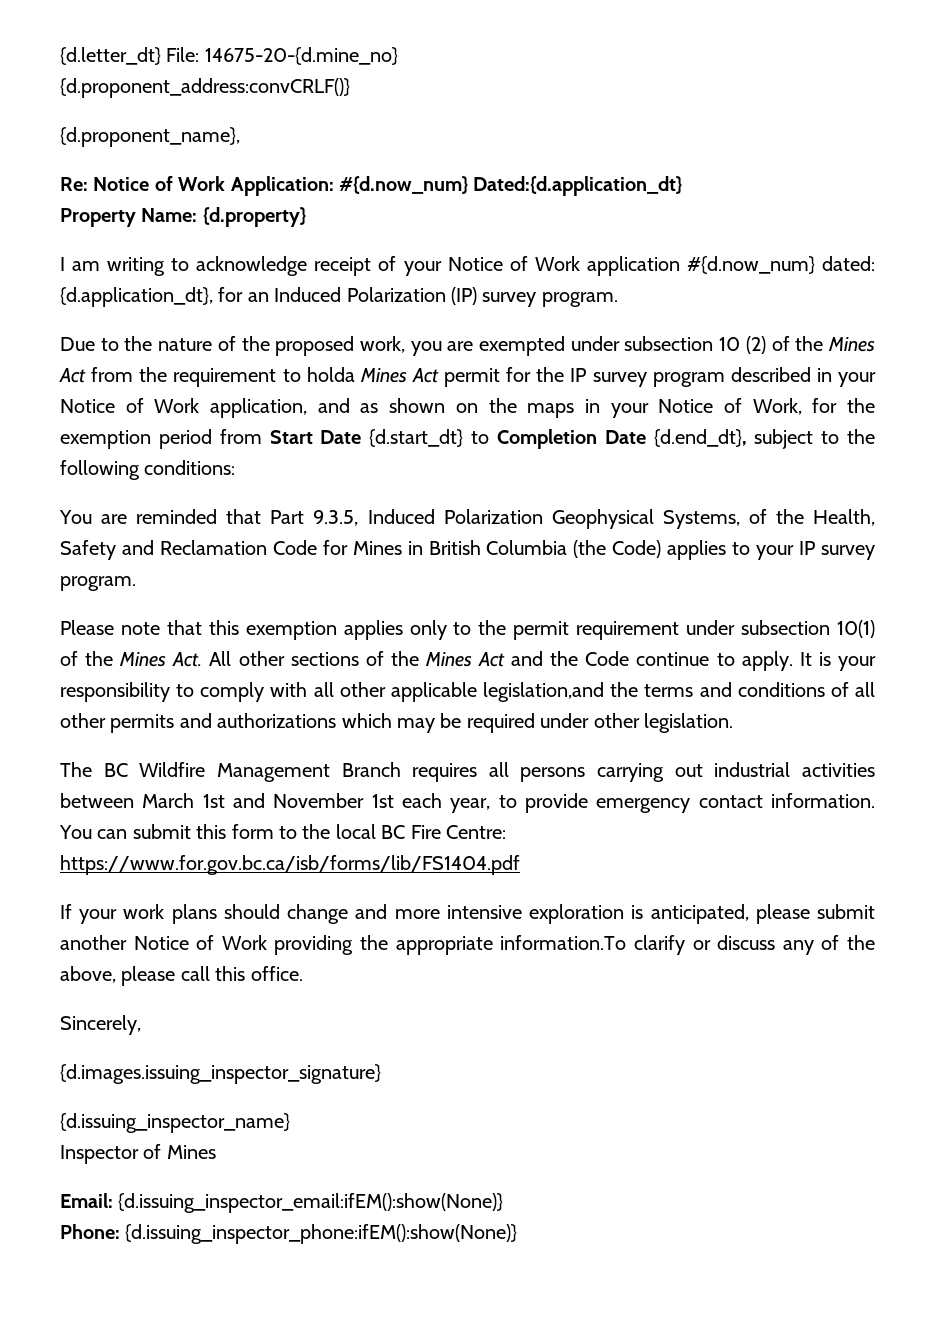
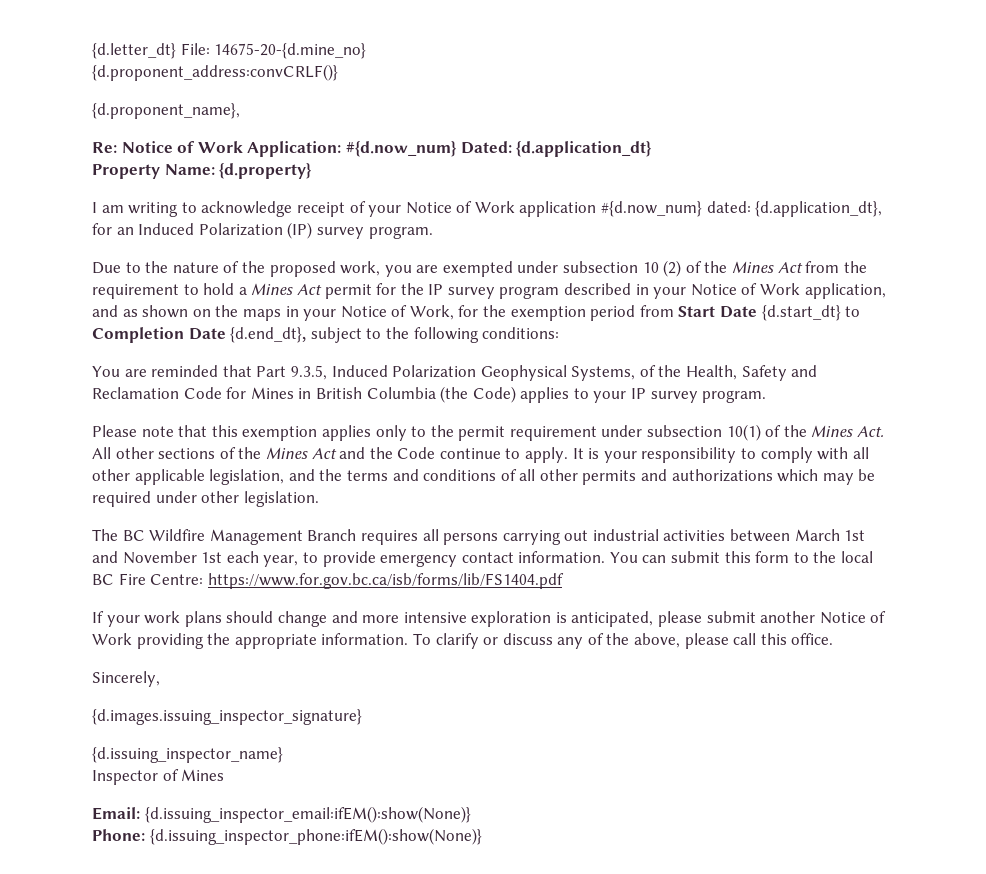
[473,176,684,196] Dated:{d.application_dt} -> [460,141,653,157] Dated: {d.application_dt}
[306,367,355,382] holda -> [203,283,247,295] hold a
[483,682,605,702] legislation,and -> [209,469,315,485] legislation, and
[500,935,627,950] information.To -> [321,633,431,645] information. To

